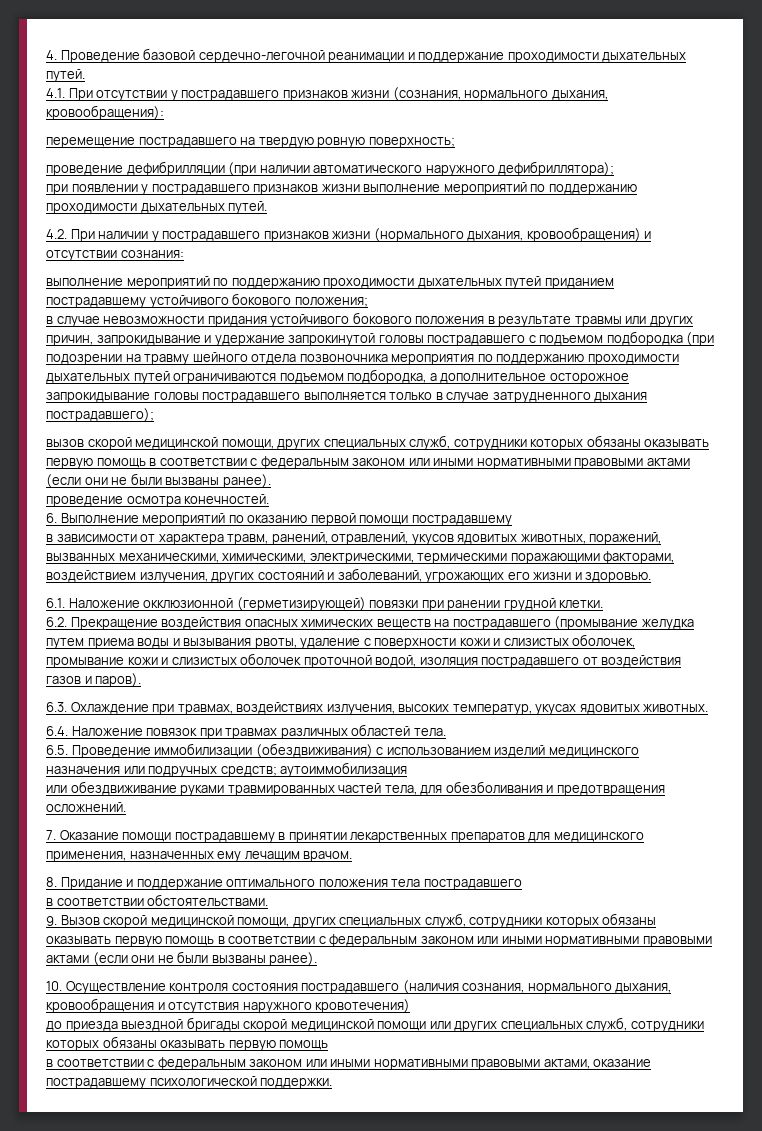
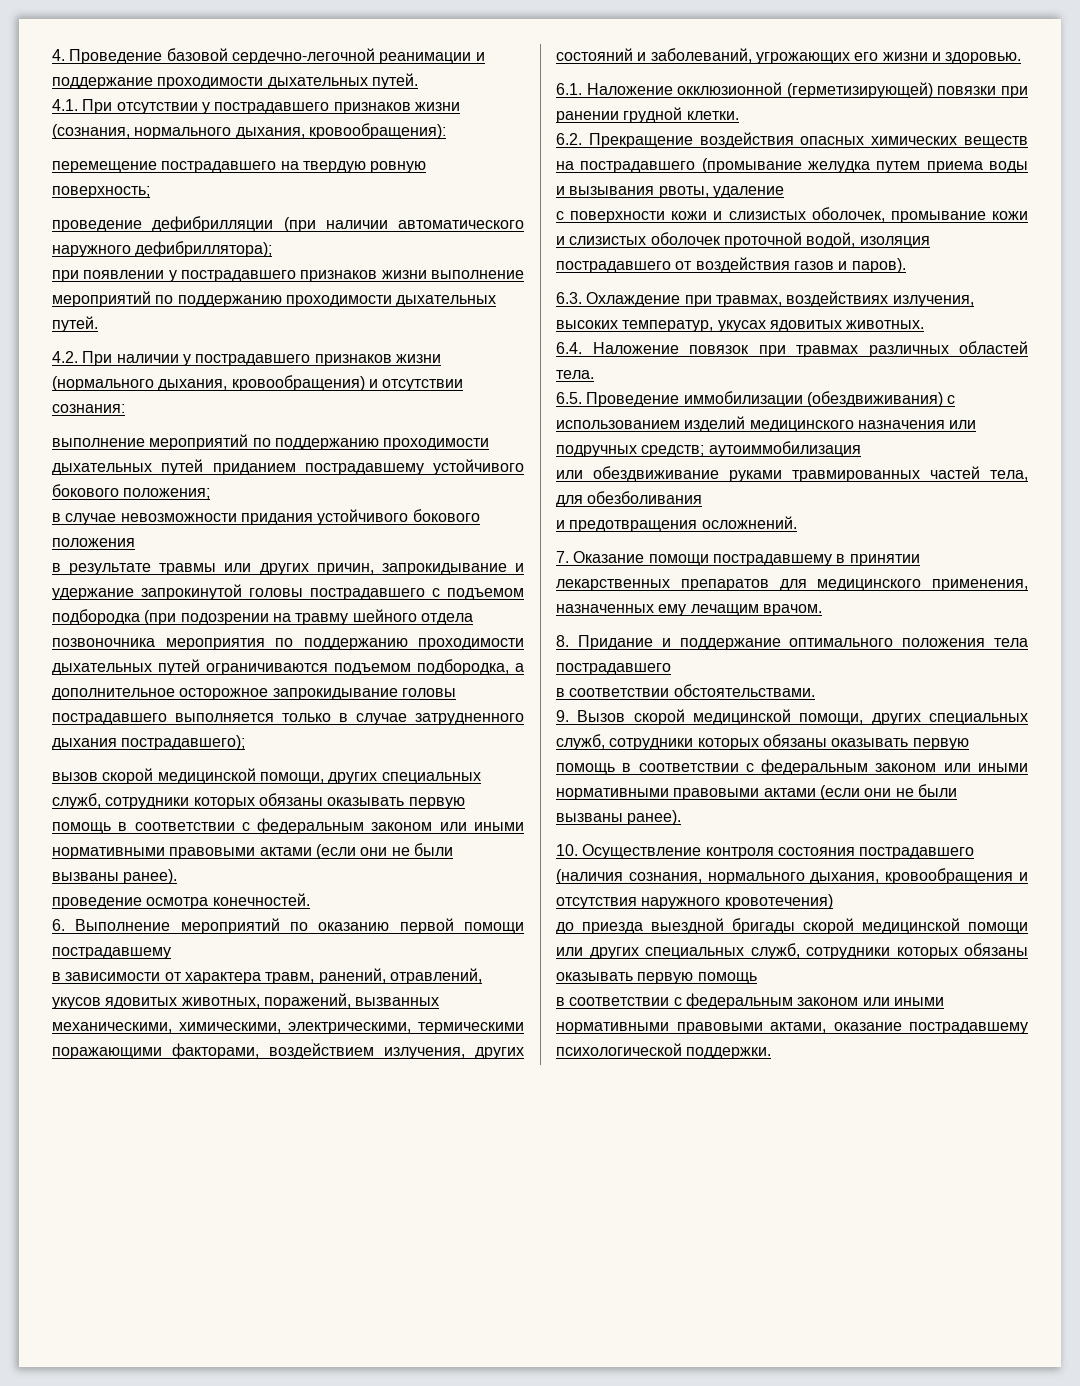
(485, 320) none -> (135, 542) //
(361, 643) none -> (784, 192) //
(543, 787) none -> (703, 497) //

